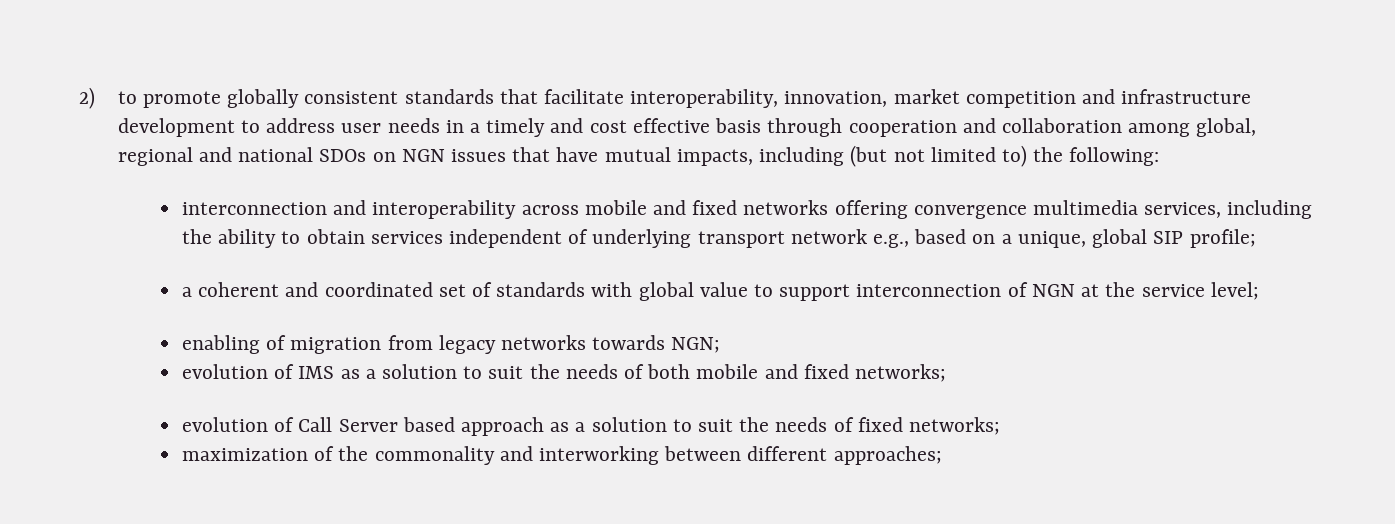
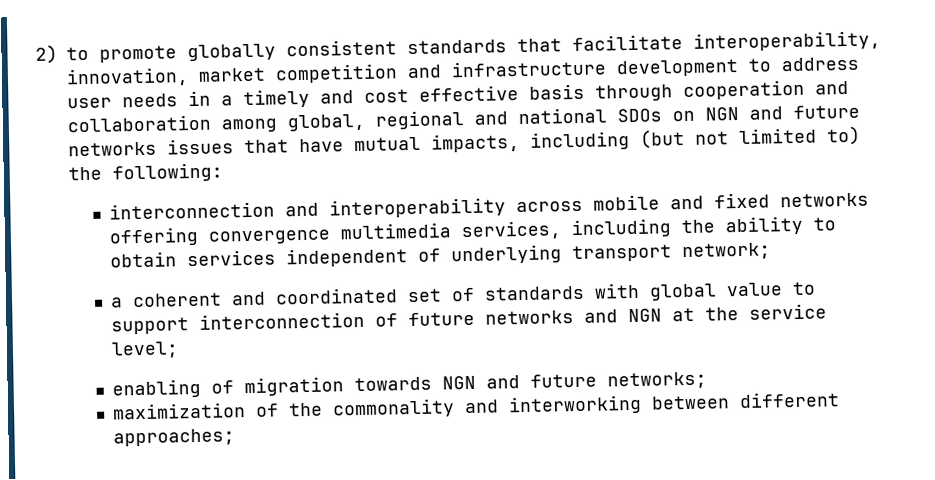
(445, 155) none -> [749,104,860,120] [68,141,157,157] and future networks
[790,229,1256,248] network e.g., based on a unique, global SIP profile; -> [682,242,772,261] network;
(1028, 289) none -> [408,309,619,327] future networks and
[387,335,721,354] [181,364,947,382] [181,417,903,436] from legacy networks towards NGN; // evolution of IMS as a solution to suit the needs of both mobile and fixed networks; // evolution of Call Server based approach as a solution to suit the needs of fixed -> [354,373,598,392] towards NGN and future

